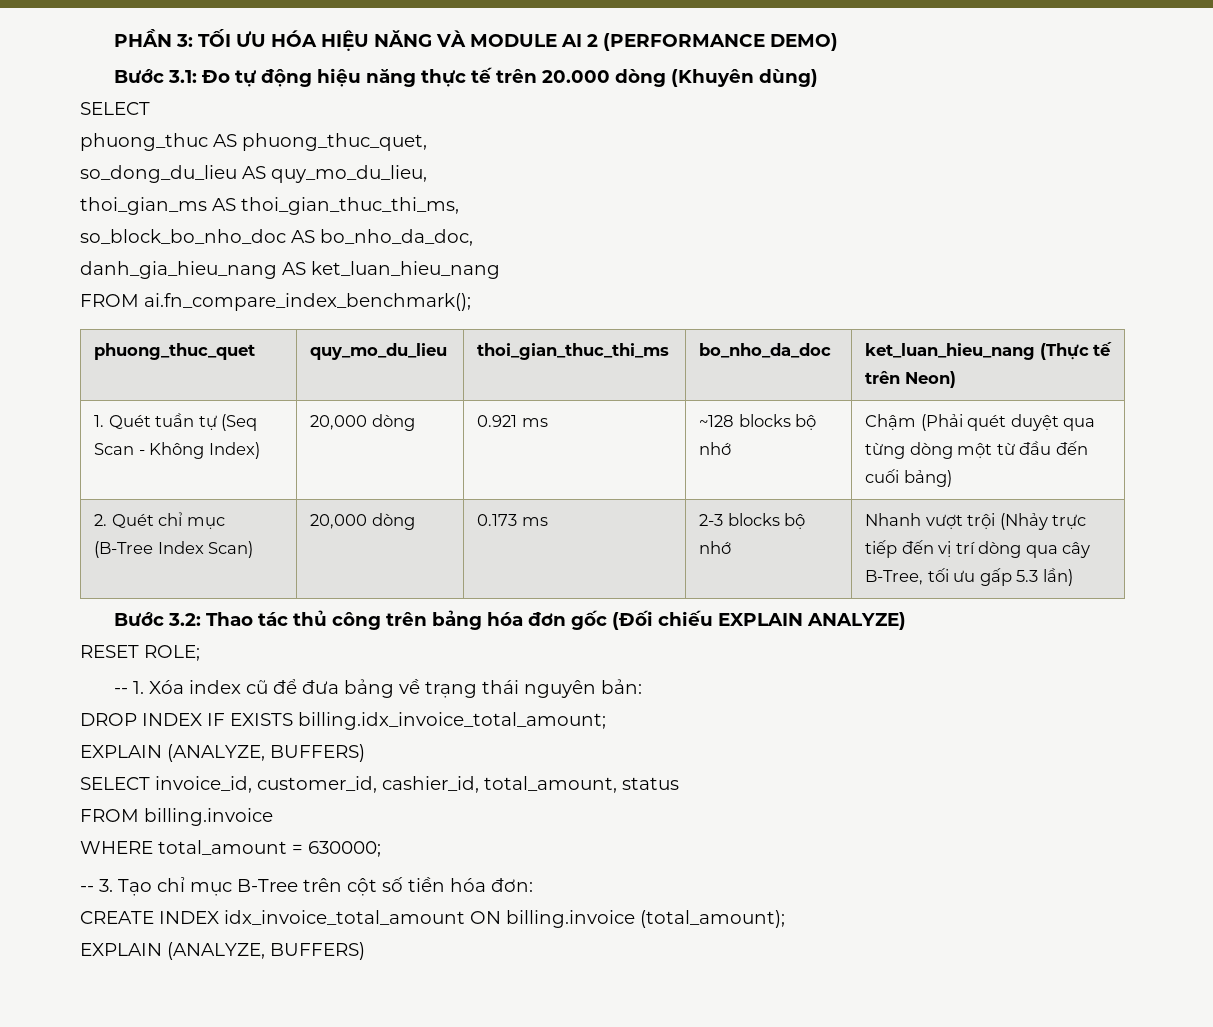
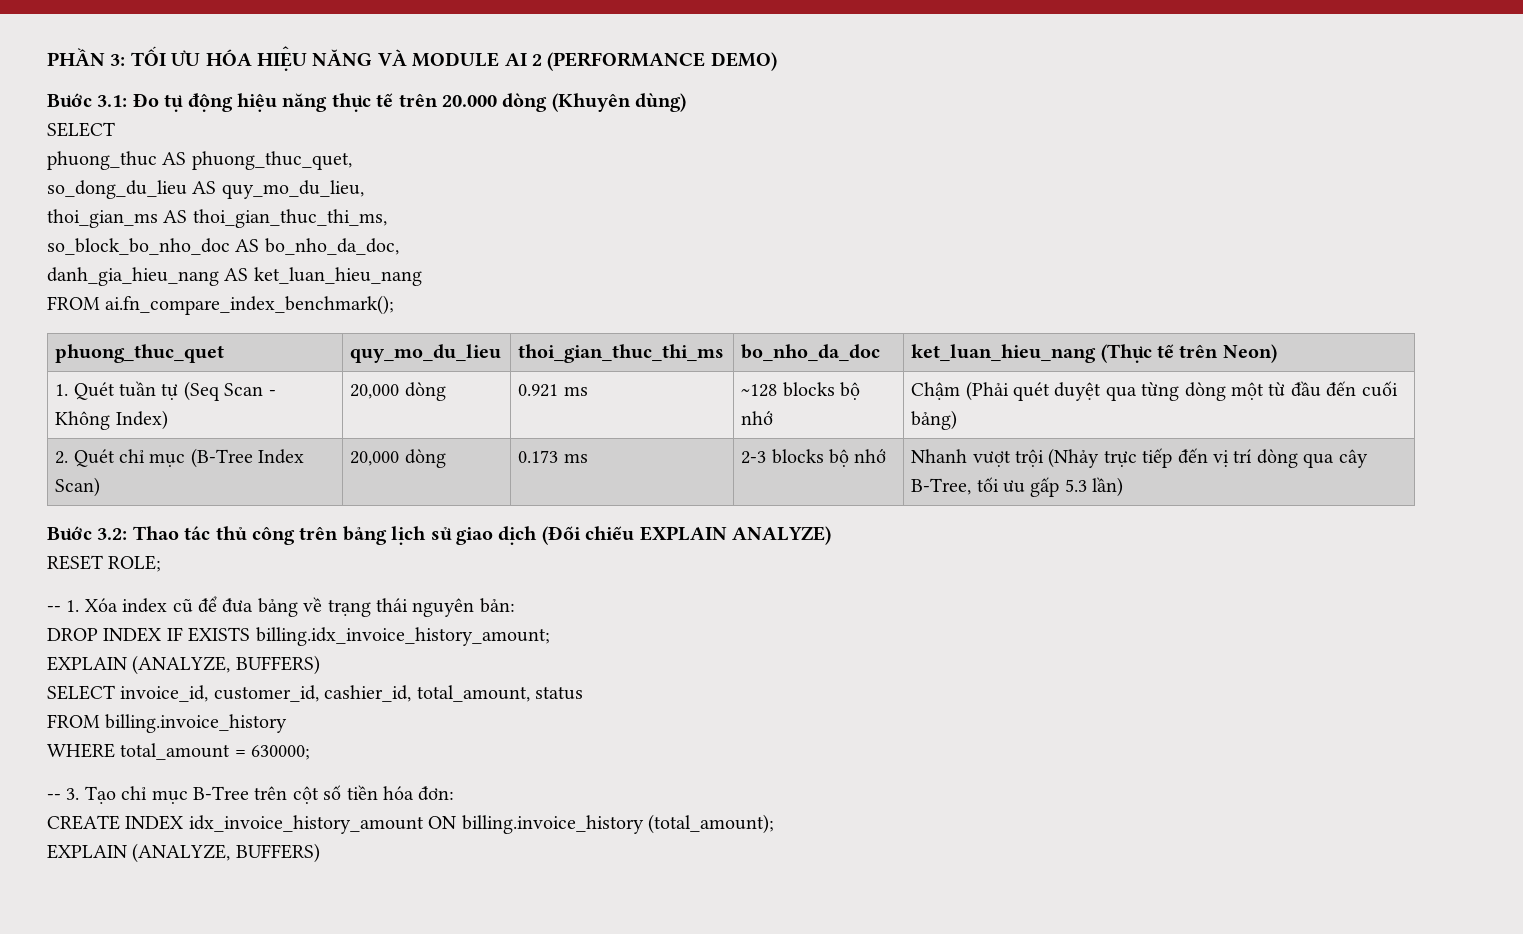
[487,610,608,630] hóa đơn gốc -> [391,526,538,545] lịch sử giao dịch
[298,712,606,730] billing.idx_invoice_total_amount; -> [255,627,550,646] billing.idx_invoice_history_amount;
[144,808,273,826] billing.invoice -> [105,714,288,733] billing.invoice_history
[224,910,635,928] idx_invoice_total_amount ON billing.invoice -> [188,815,644,834] idx_invoice_history_amount ON billing.invoice_history

